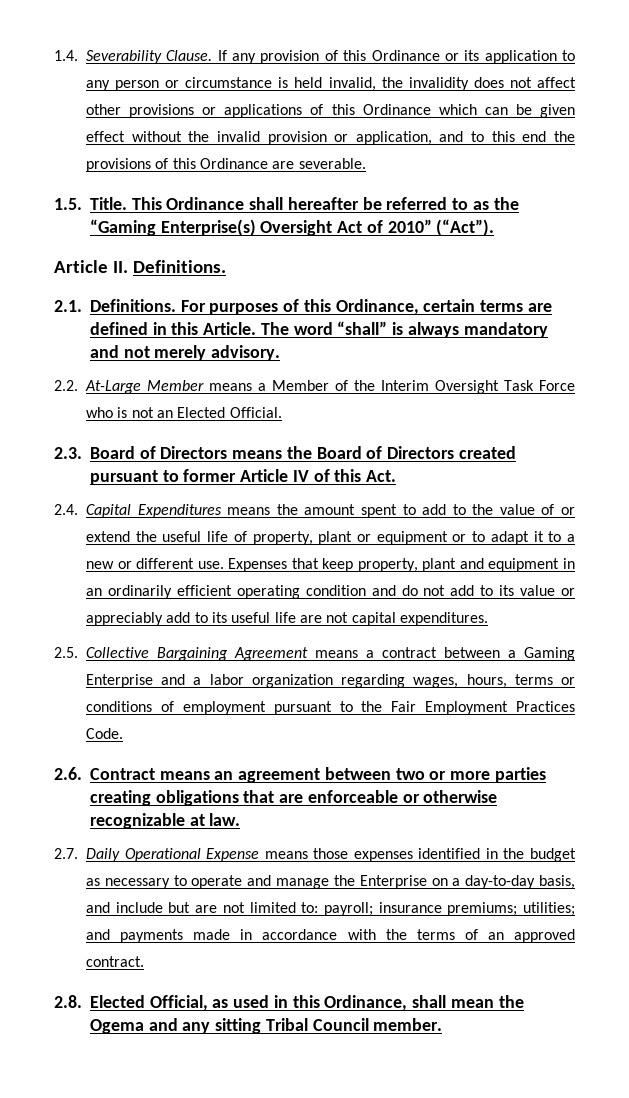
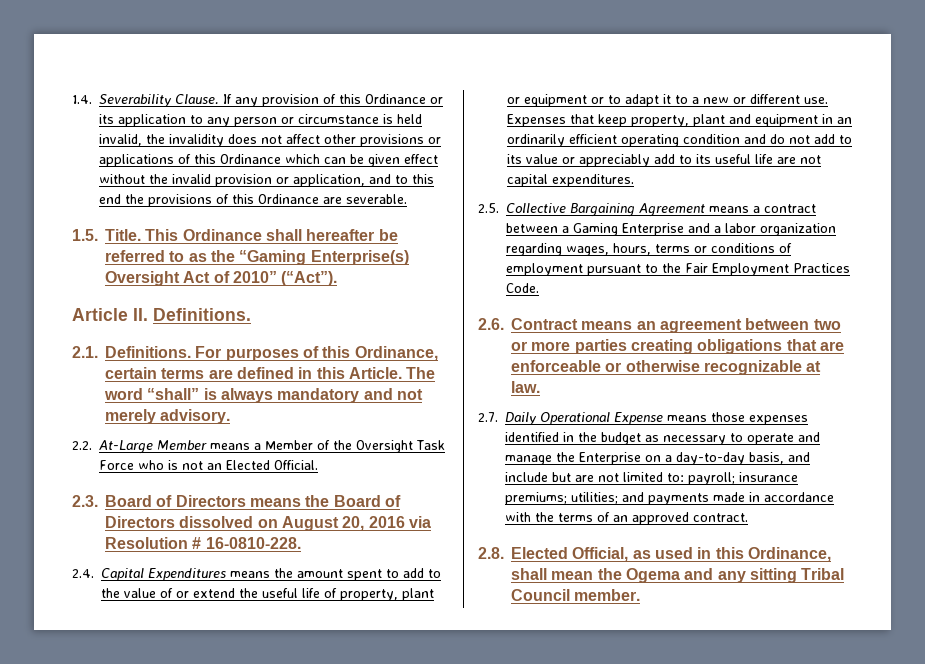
[381,380,429,391] Interim -> (352, 445) none
[458,446,516,459] [90,469,397,485] created pursuant to former Article IV of this Act. -> [179,516,431,531] [105,537,301,549] dissolved on August 20, 2016 via Resolution # 16-0810-228.

